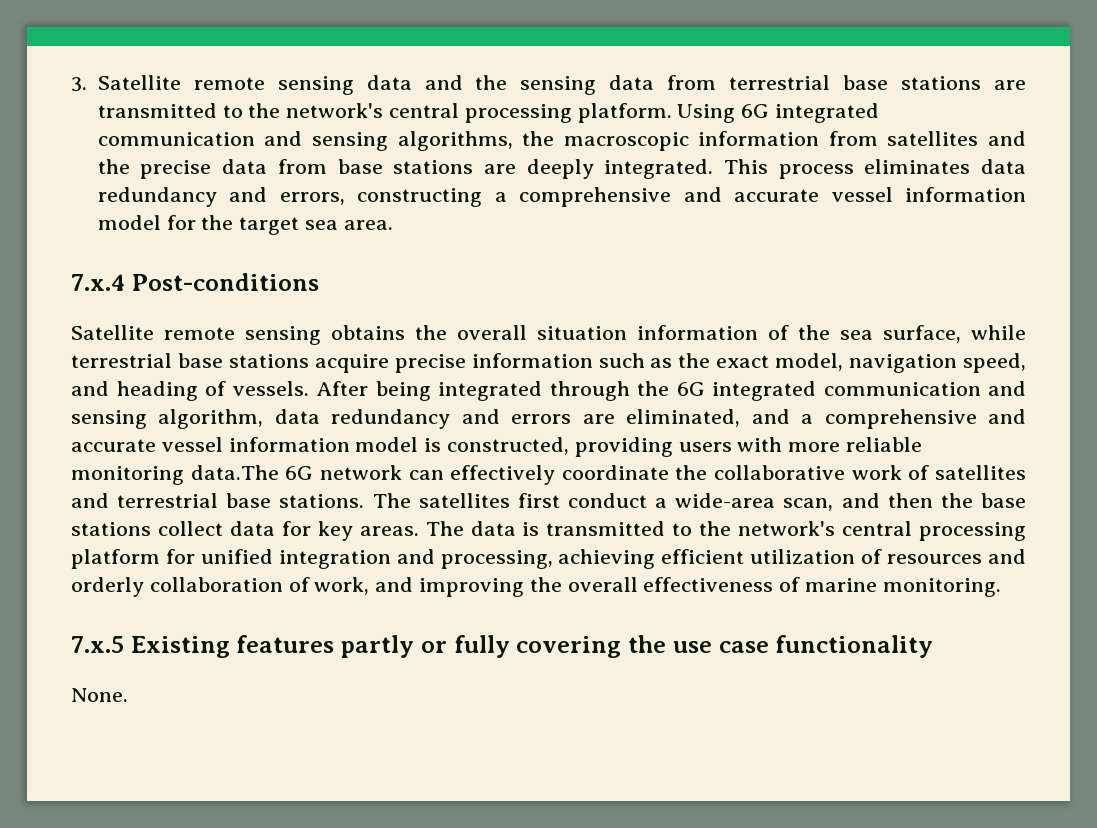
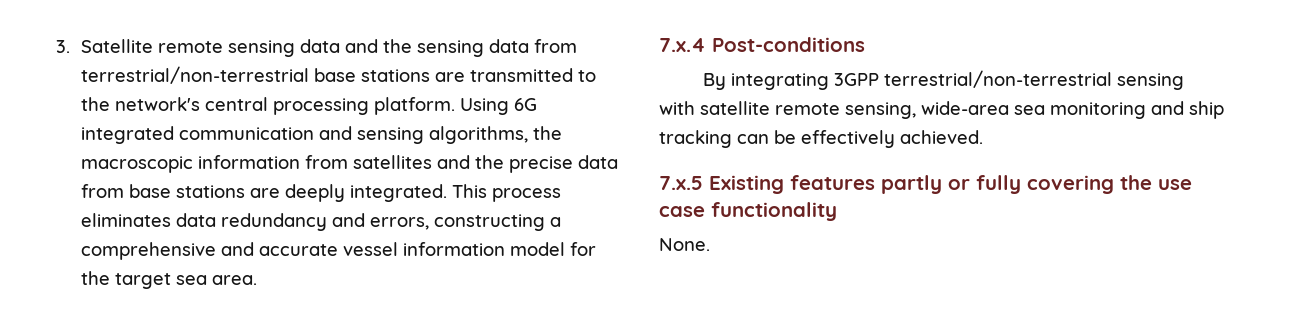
[729,75,831,90] terrestrial -> [81,66,310,84] terrestrial/non-terrestrial
[71,325,1026,345] [71,353,1026,373] [71,381,1026,401] [71,409,1026,429] [71,437,923,457] [71,465,1026,485] [71,493,1026,511] [71,521,1027,541] [71,549,1026,569] [71,577,1001,597] Satellite remote sensing obtains the overall situation information of the sea surface, while terrestrial base stations acquire precise information such as the exact model, navigation speed, and heading of vessels. After being integrated through the 6G integrated communication and sensing algorithm, data redundancy and errors are eliminated, and a comprehensive and accurate vessel information model is constructed, providing users with more reliable monitoring data.The 6G network can effectively coordinate the collaborative work of satellites and terrestrial base stations. The satellites first conduct a wide-area scan, and then the base stations collect data for key areas. The data is transmitted to the network's central processing platform for unified integration and processing, achieving efficient utilization of resources and orderly collaboration of work, and improving the overall effectiveness of marine monitoring. -> [703,70,1185,90] [659,101,1224,119] [659,130,983,148] By integrating 3GPP terrestrial/non-terrestrial sensing with satellite remote sensing, wide-area sea monitoring and ship tracking can be effectively achieved.

